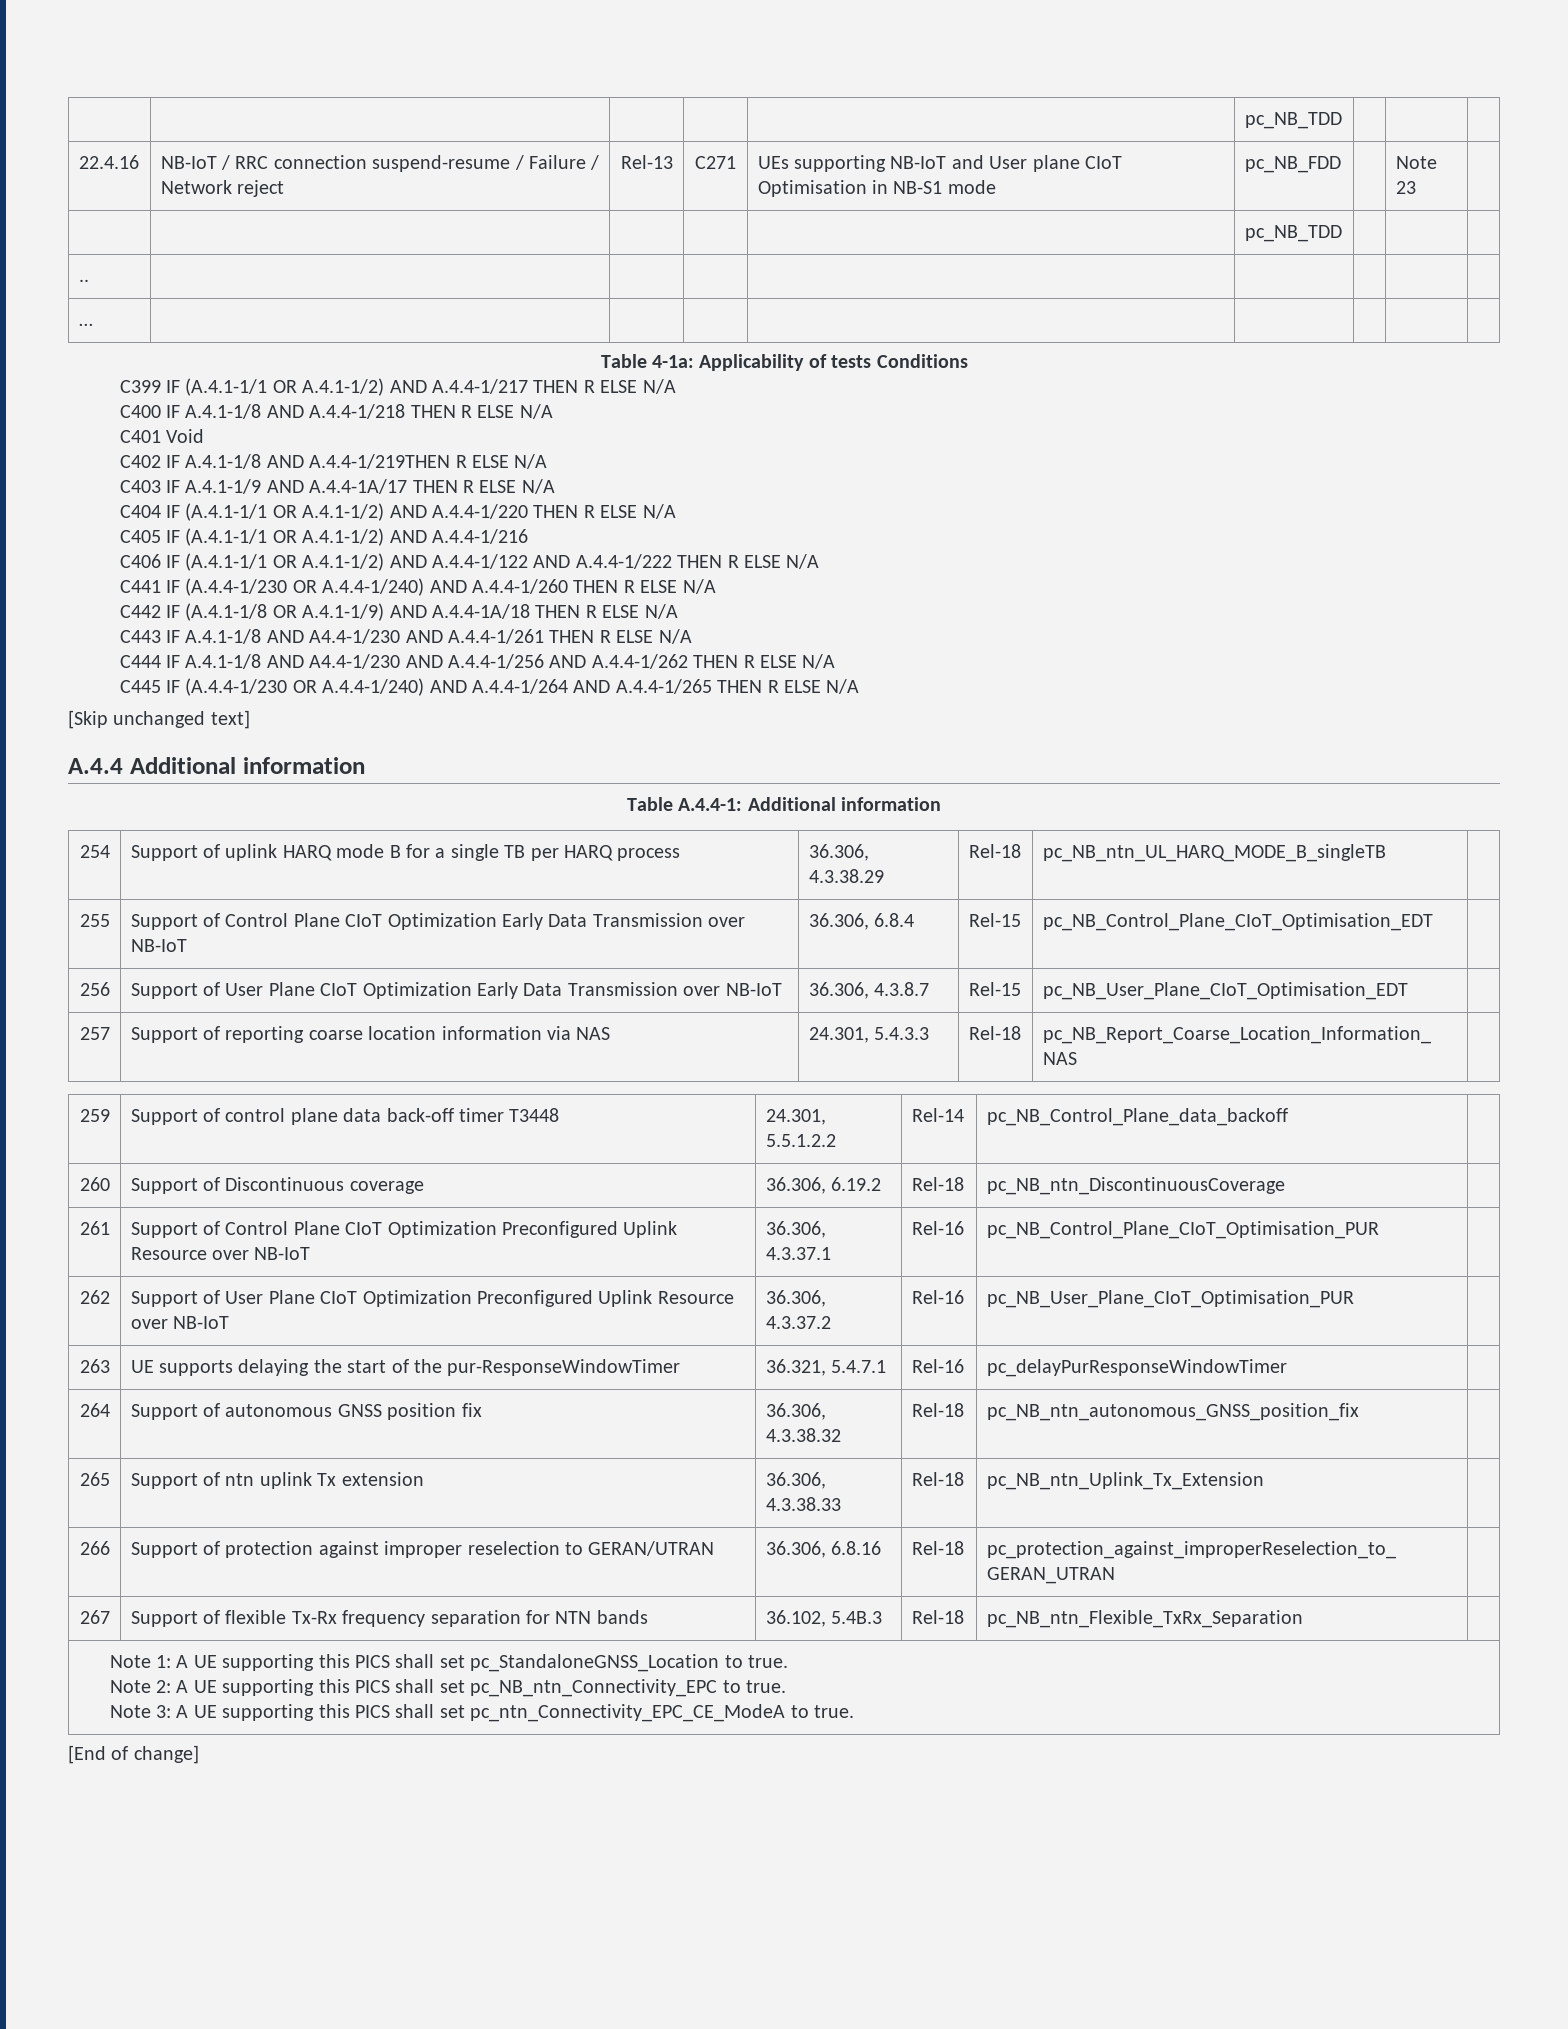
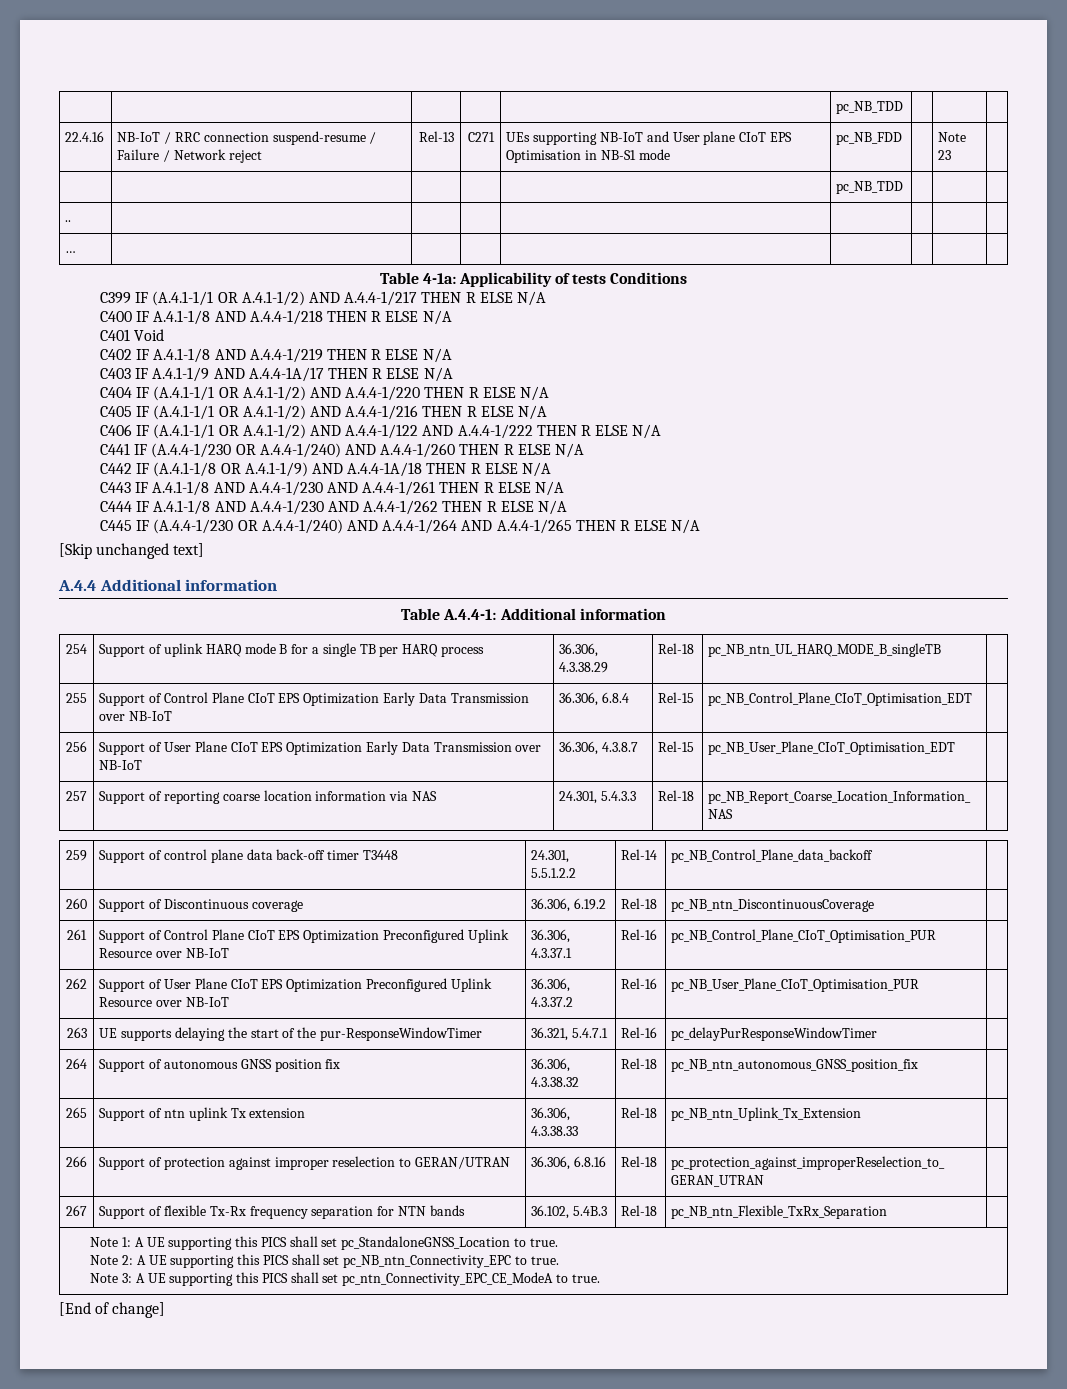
(1122, 162) none -> [769,132,792,142] EPS
[309,454,451,469] A.4.4-1/219THEN -> [249,348,368,363] A.4.4-1/219 THEN
(528, 536) none -> [422,405,547,420] THEN R ELSE N/A
[309,629,401,644] A4.4-1/230 -> [248,481,323,496] A.4.4-1/230
[309,654,544,669] A4.4-1/230 AND A.4.4-1/256 -> [249,500,324,515] A.4.4-1/230
(383, 920) none -> [278,693,301,703] EPS
(358, 989) none -> [261,742,284,752] EPS
(383, 1228) none -> [278,930,301,940] EPS
(358, 1297) none -> [261,979,284,989] EPS

